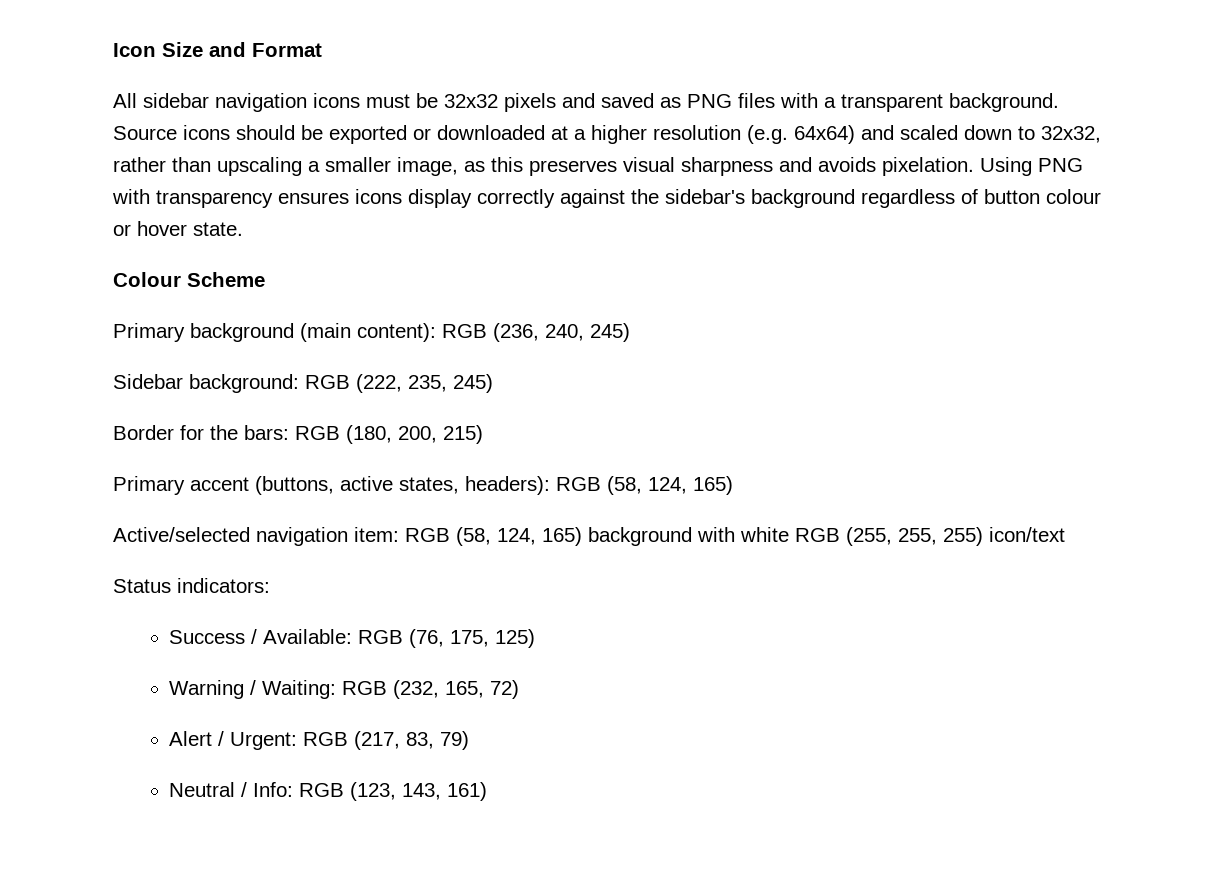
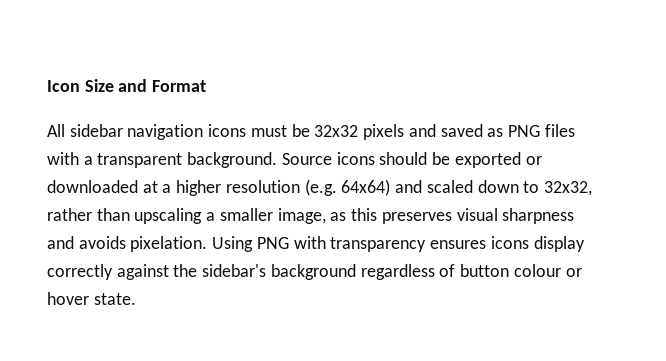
[113,272,265,287] [113,323,630,342] [113,374,493,393] [113,425,483,444] [113,476,733,495] [113,527,1065,546] [113,578,270,593] [169,629,536,648] [169,680,520,699] [169,731,470,750] [169,782,488,801] // Colour Scheme // Primary background (main content): RGB (236, 240, 245) // Sidebar background: RGB (222, 235, 245) // Border for the bars: RGB (180, 200, 215) // Primary accent (buttons, active states, headers): RGB (58, 124, 165) // Active/selected navigation item: RGB (58, 124, 165) background with white RGB (255, 255, 255) icon/text // Status indicators: // Success / Available: RGB (76, 175, 125) // Warning / Waiting: RGB (232, 165, 72) // Alert / Urgent: RGB (217, 83, 79) // Neutral / Info: RGB (123, 143, 161) -> (136, 299) none

